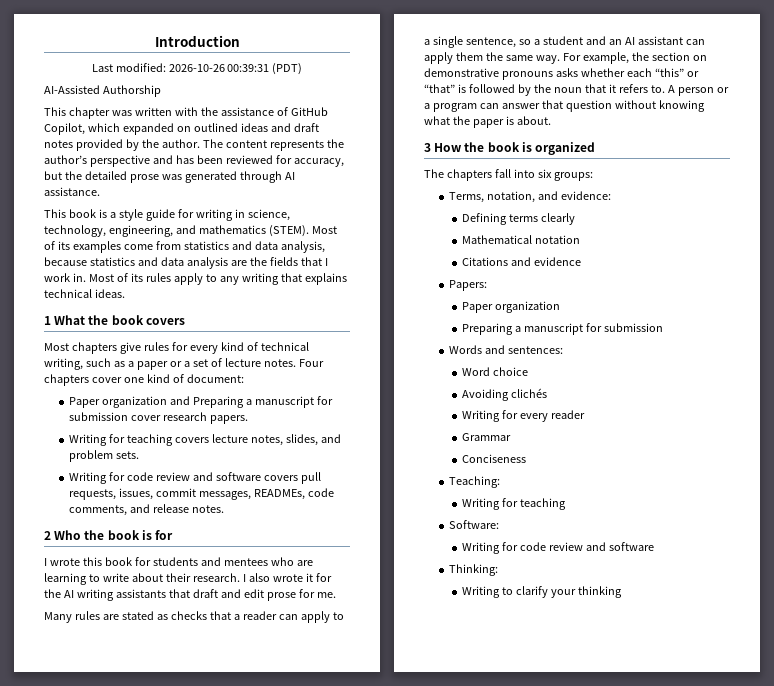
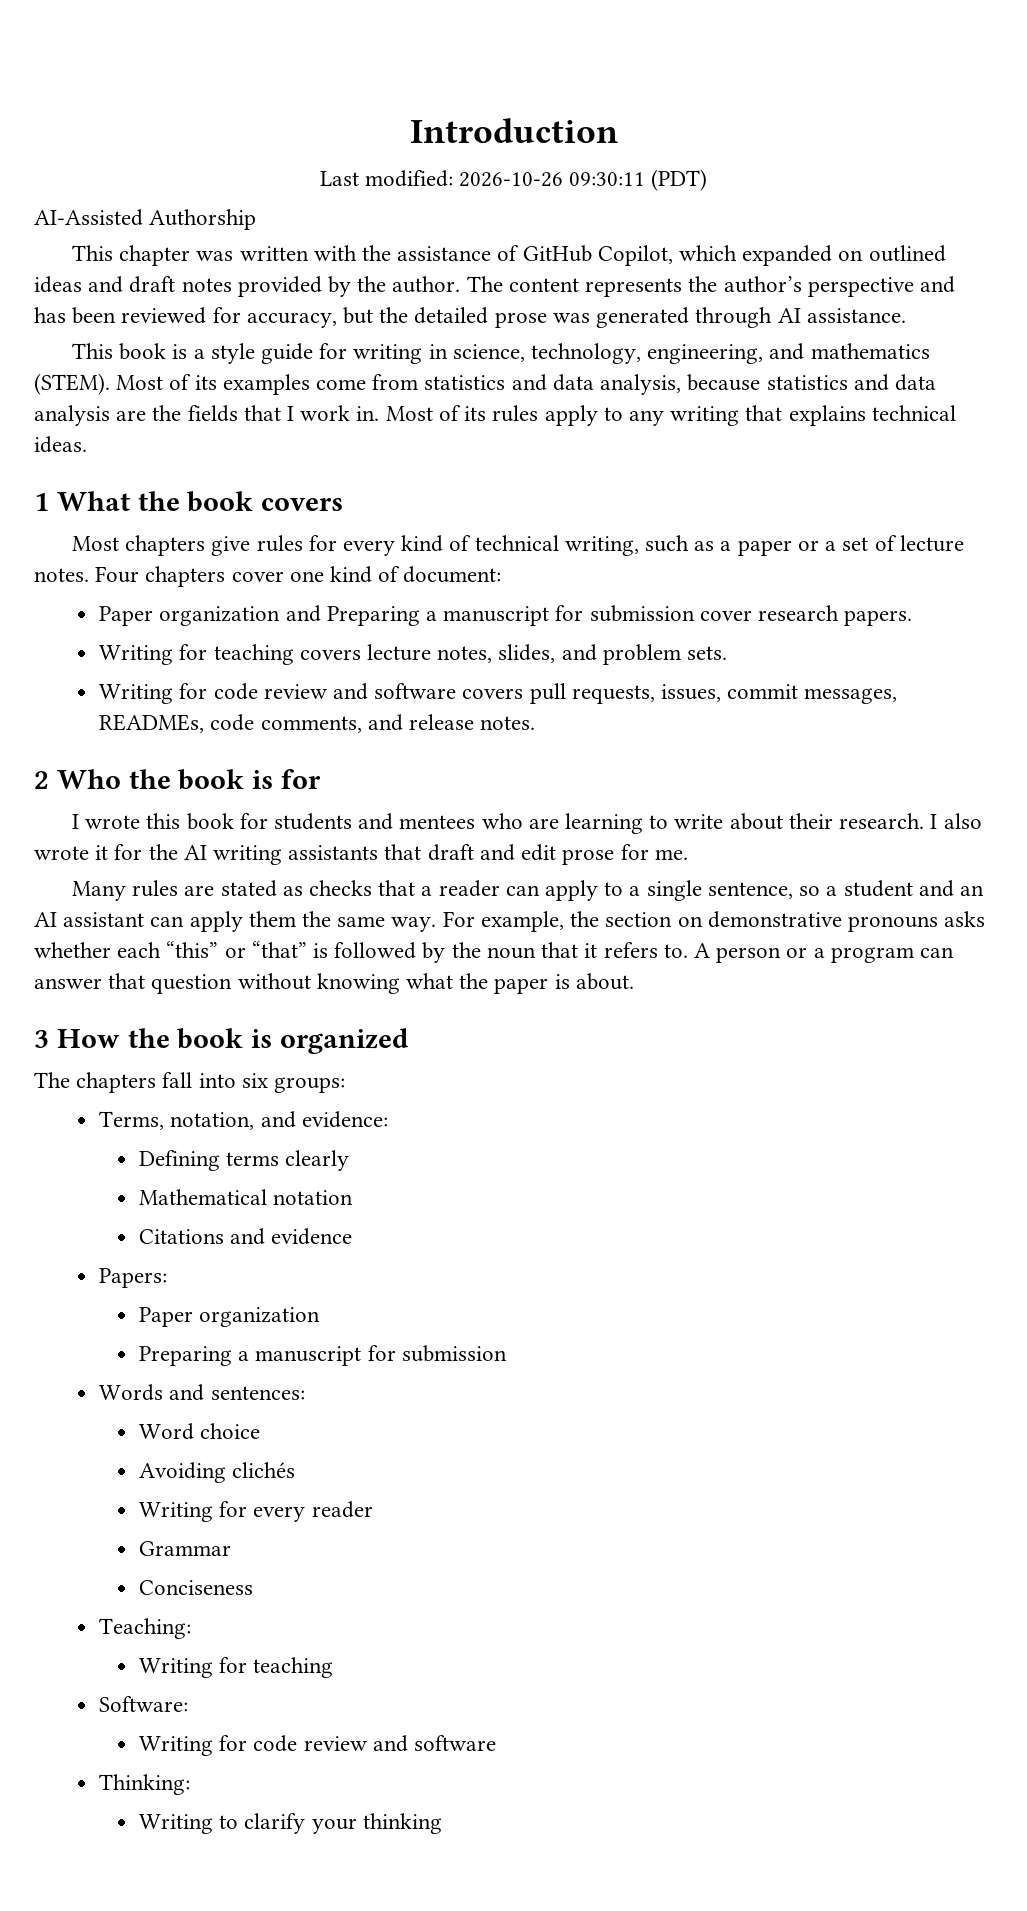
[227,64,270,72] 00:39:31 -> [569,172,646,186] 09:30:11

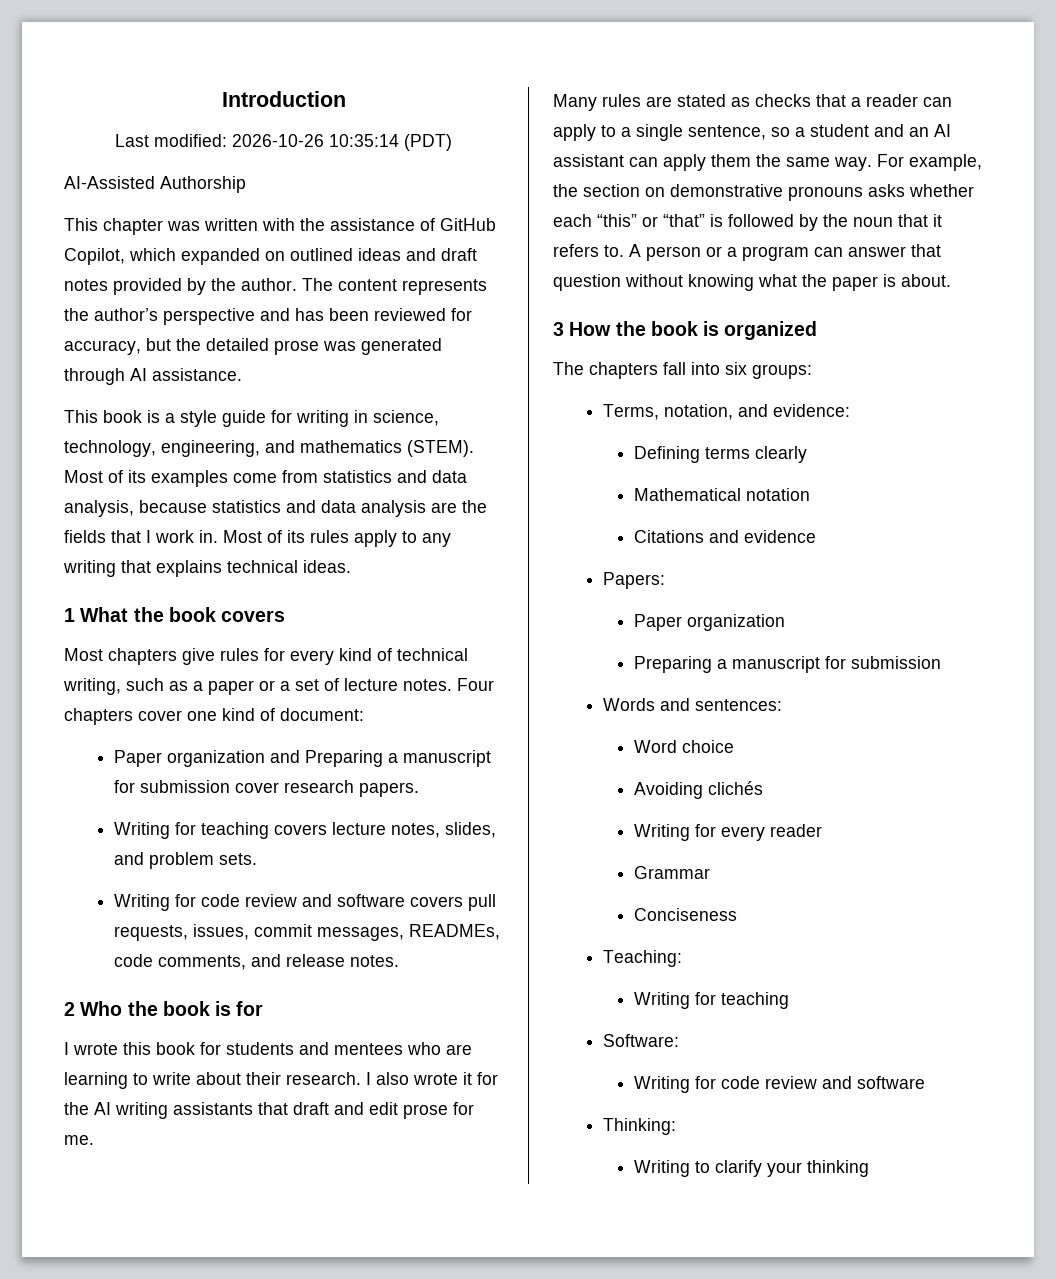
[569,172,646,186] 09:30:11 -> [329,134,399,147] 10:35:14

